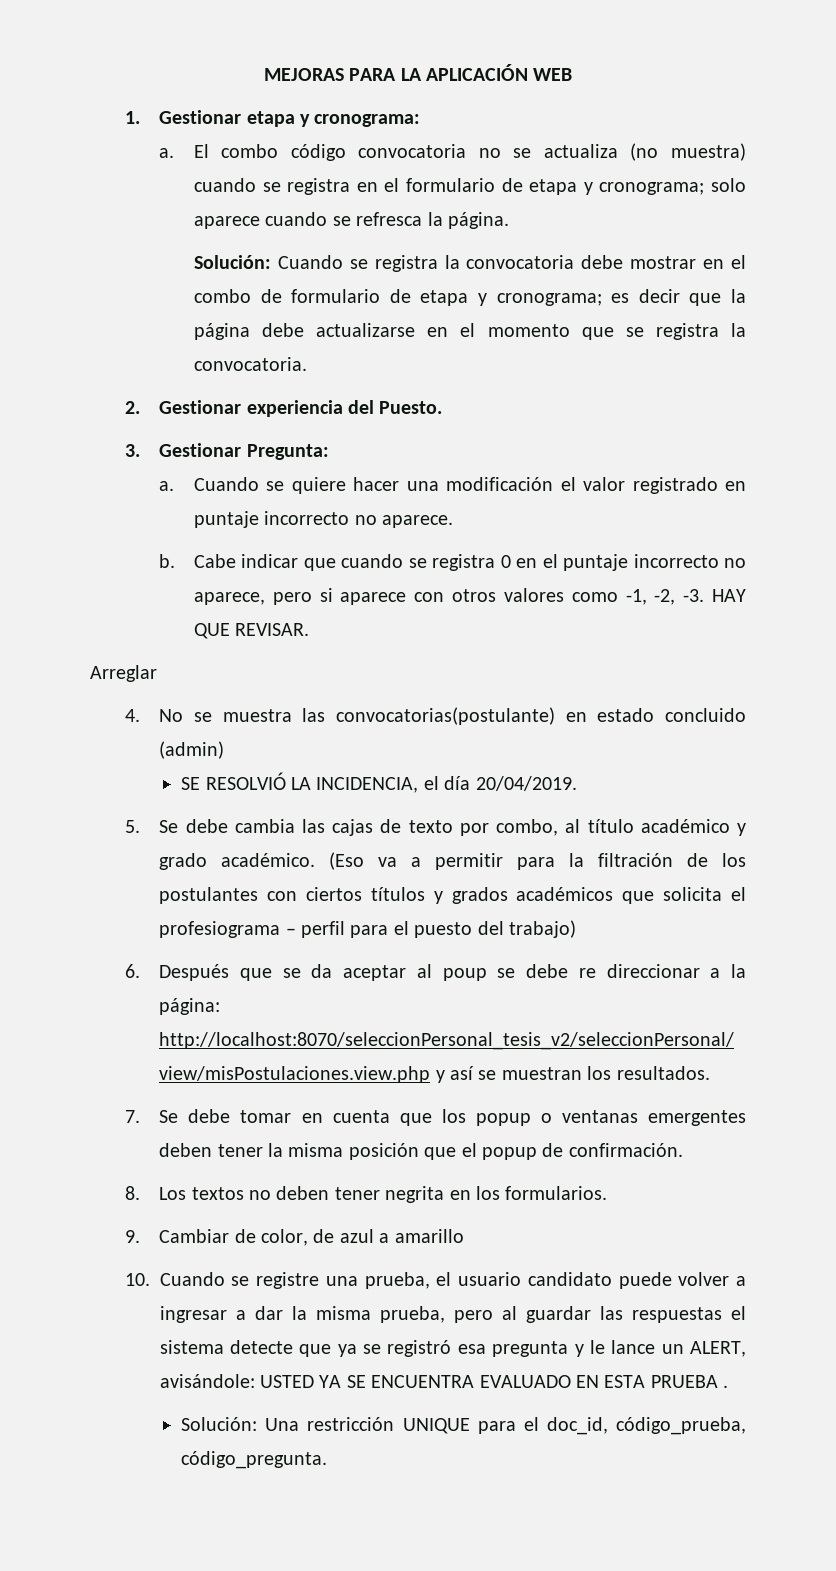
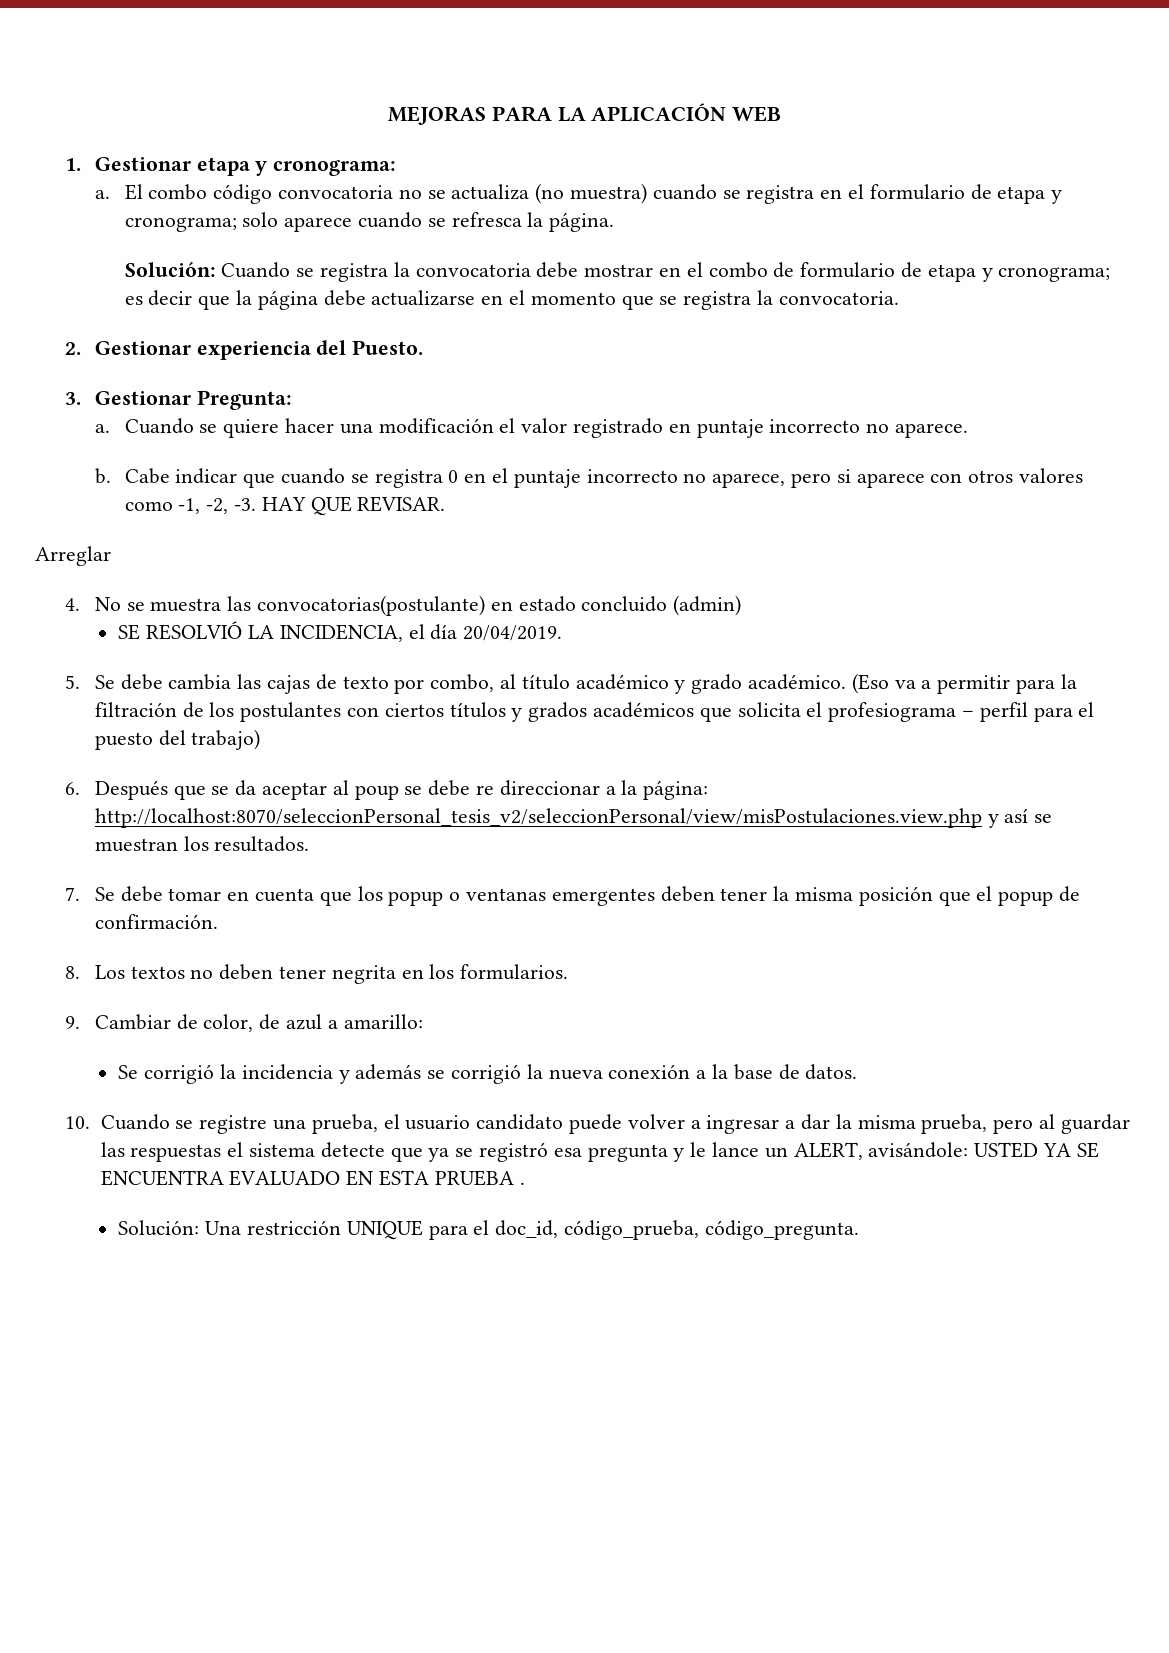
[394,1229,464,1243] amarillo -> [343,1014,423,1029] [118,1064,858,1084] amarillo: // Se corrigió la incidencia y además se corrigió la nueva conexión a la base de datos.

